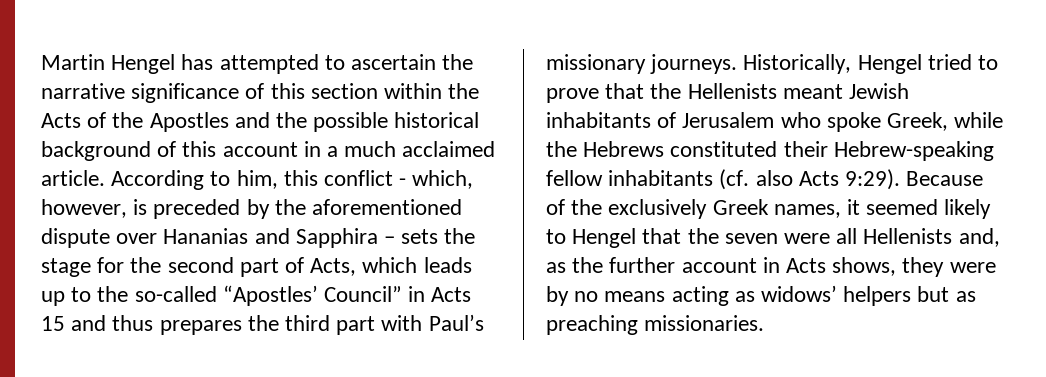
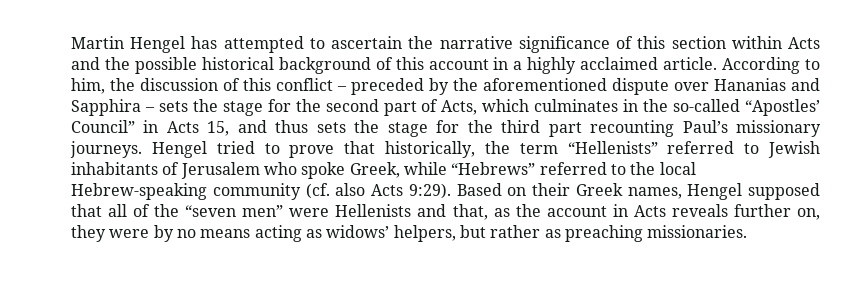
[448,83,480,99] [41,112,229,132] the Acts of the Apostles -> [788,37,821,49] Acts
[344,141,397,157] much -> [527,57,577,74] highly
[283,170,474,189] [41,199,148,218] this conflict - which, however, is -> [110,78,347,91] the discussion of this conflict –
[423,257,472,273] [41,287,92,306] leads up to -> [534,99,639,112] culminates in
[41,316,65,331] 15 -> [207,121,230,136] 15,
[159,320,242,335] prepares -> [316,120,460,137] sets the stage for
[381,315,423,331] with -> [590,120,675,137] recounting
[743,54,852,74] Historically, -> (142, 149) none
[650,83,843,99] the Hellenists meant -> [385,141,760,158] historically, the term “Hellenists” referred to
[546,141,994,161] [546,169,984,190] [546,199,992,219] [546,228,1000,248] the Hebrews constituted their Hebrew-speaking fellow inhabitants (cf. also Acts 9:29). Because of the exclusively Greek names, it seemed likely to Hengel that the seven were all Hellenists and, -> [451,162,696,175] [71,183,820,200] [71,204,488,220] “Hebrews” referred to the local Hebrew-speaking community (cf. also Acts 9:29). Based on their Greek names, Hengel supposed that all of the “seven men” were Hellenists and that,
[609,257,676,273] further -> (541, 210) none
[832,257,897,276] shows, -> [671,204,820,220] reveals further on,
[843,286,950,306] helpers but -> [393,225,541,242] helpers, but rather

